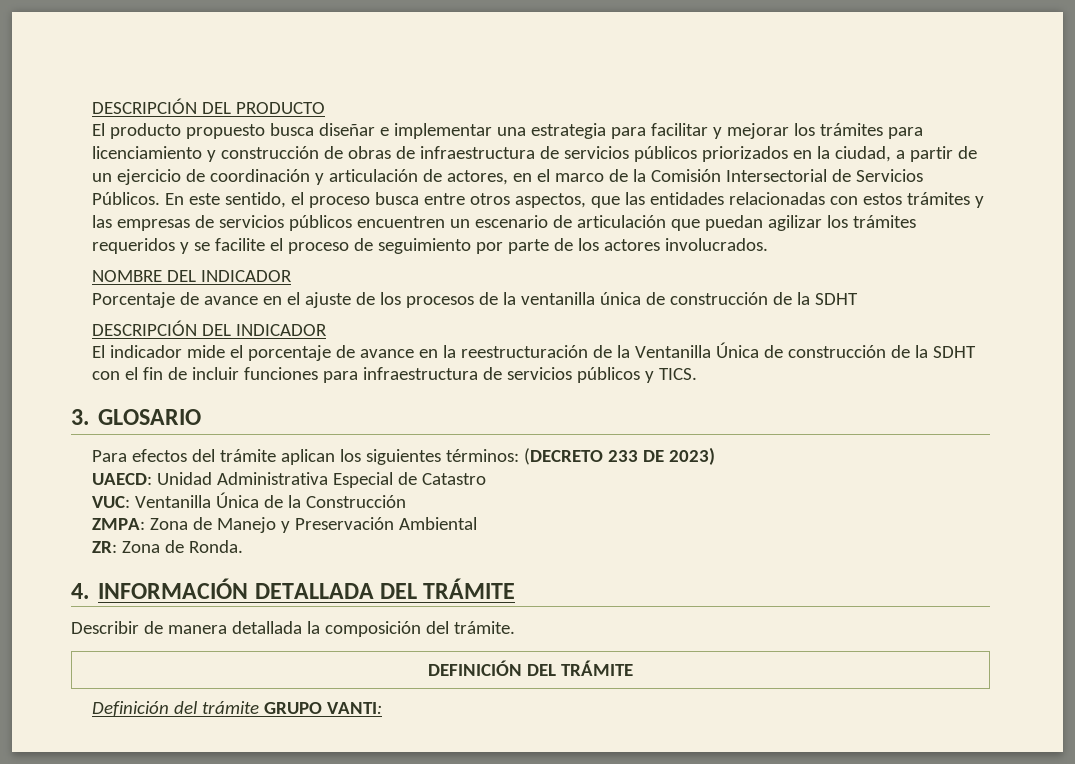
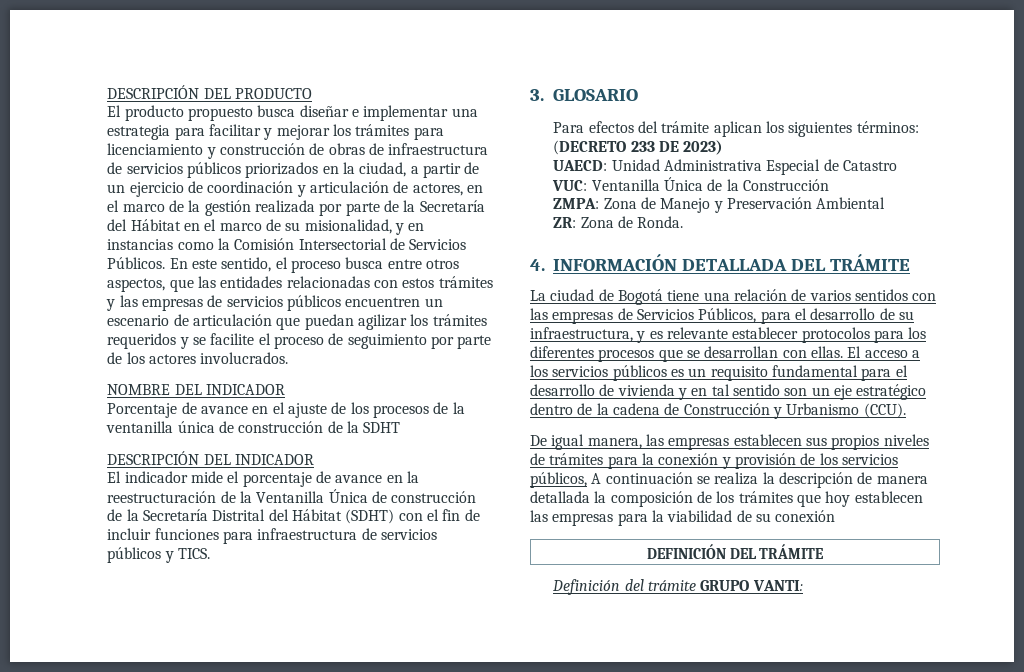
(646, 175) none -> [204,200,485,216] [107,219,425,235] [107,238,231,250] gestión realizada por parte de la Secretaría del Hábitat en el marco de su misionalidad, y en instancias como la
[932,346,976,358] SDHT -> [143,509,395,524] Secretaría Distrital del Hábitat (SDHT)
[71,621,139,634] Describir -> [530,289,937,305] [530,308,914,324] [530,327,927,343] [530,346,920,362] [530,365,908,381] [530,384,927,400] [530,403,906,419] [530,434,929,450] [530,453,898,469] [530,472,853,488] La ciudad de Bogotá tiene una relación de varios sentidos con las empresas de Servicios Públicos, para el desarrollo de su infraestructura, y es relevante establecer protocolos para los diferentes procesos que se desarrollan con ellas. El acceso a los servicios públicos es un requisito fundamental para el desarrollo de vivienda y en tal sentido son un eje estratégico dentro de la cadena de Construcción y Urbanismo (CCU). // De igual manera, las empresas establecen sus propios niveles de trámites para la conexión y provisión de los servicios públicos, A continuación se realiza la descripción
[425,621,515,634] del trámite. -> [696,491,923,507] [530,510,836,526] de los trámites que hoy establecen las empresas para la viabilidad de su conexión

